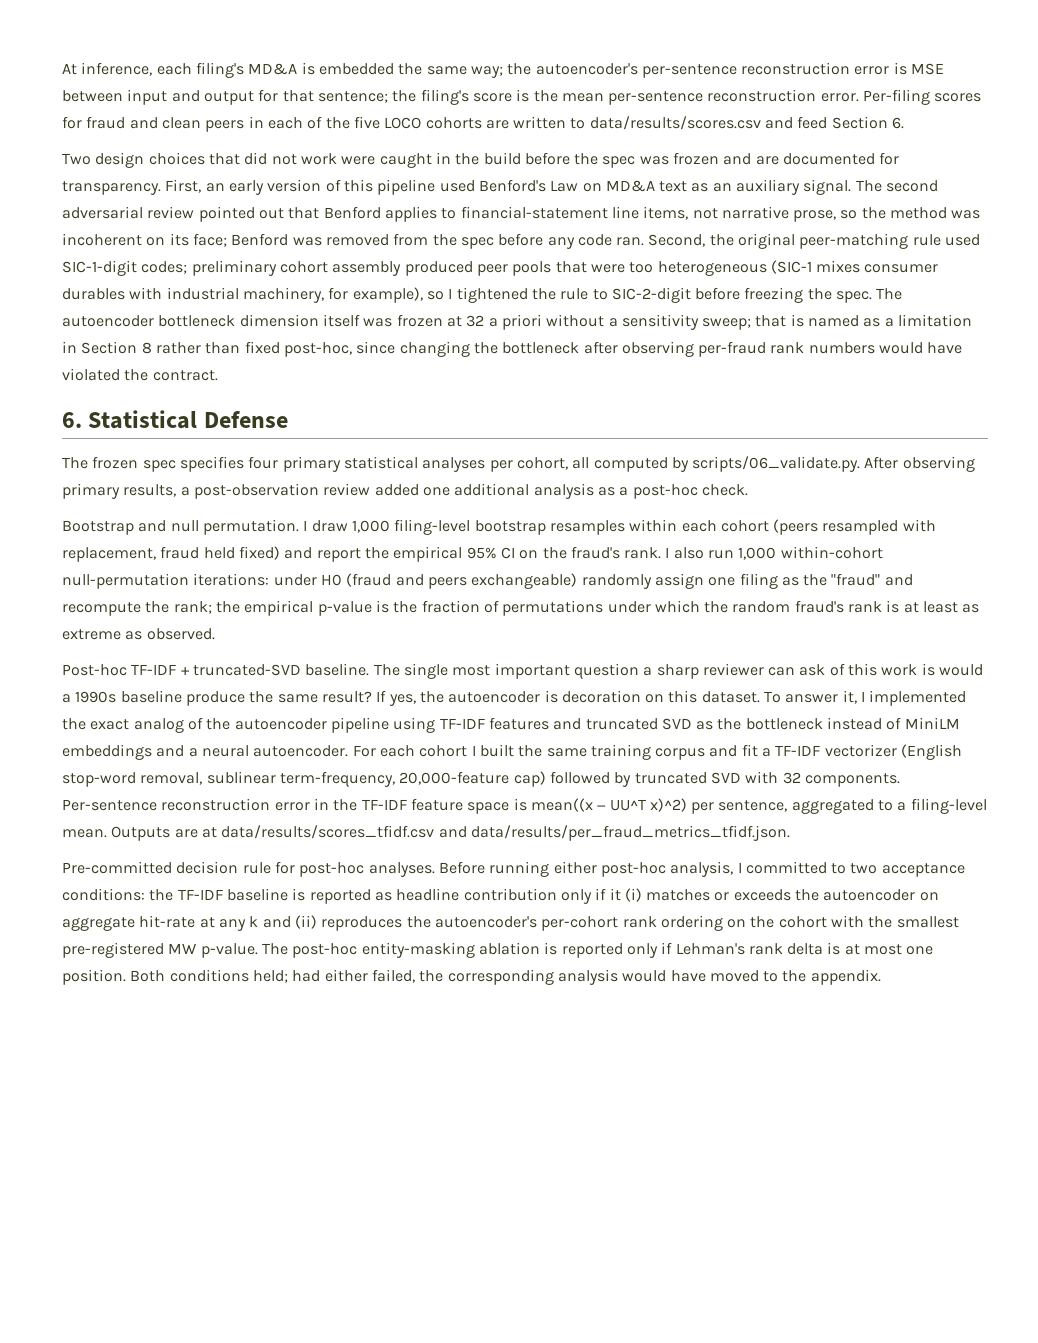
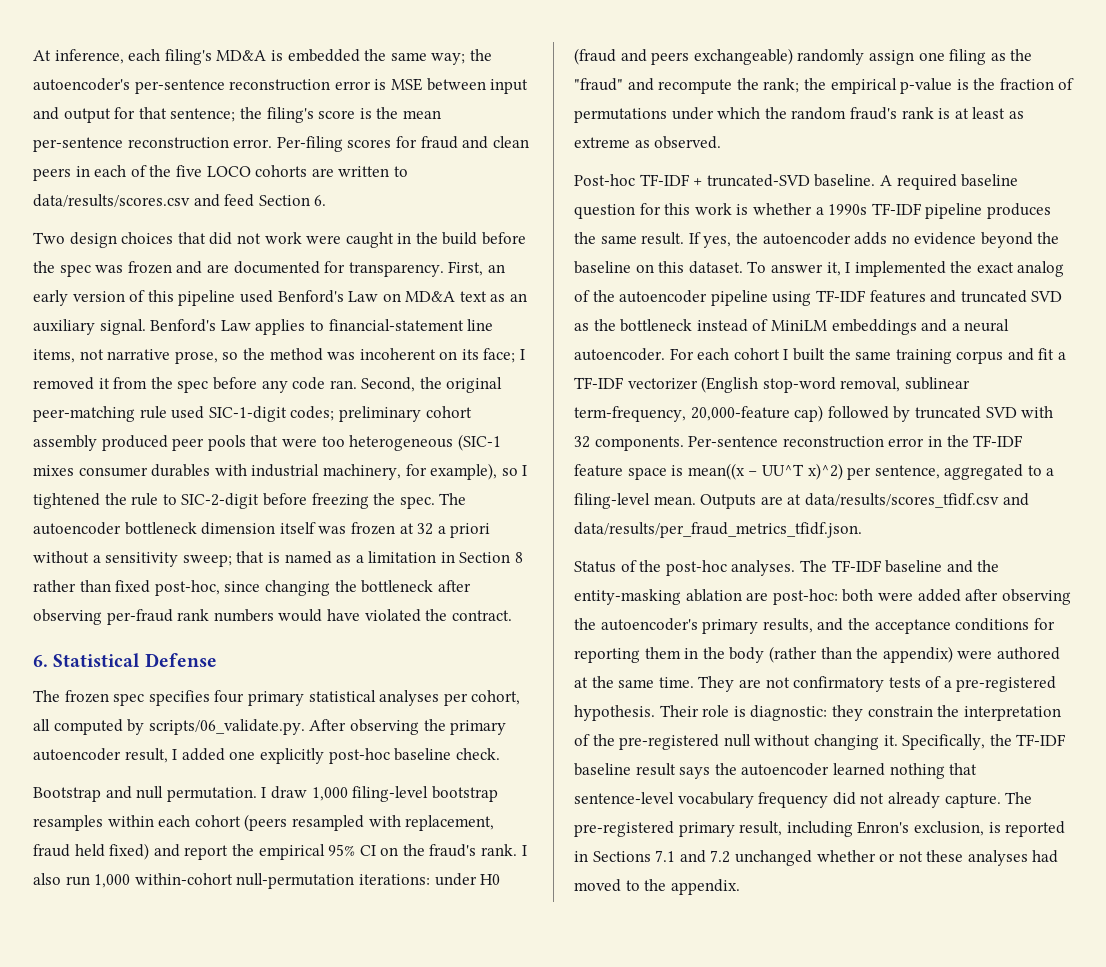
[855,180,939,192] [62,206,381,222] The second adversarial review pointed out that Benford -> [150,319,251,332] Benford's Law
[231,233,389,246] Benford was removed -> [520,349,526,360] [33,377,110,390] I removed it
[62,483,698,499] primary results, a post-observation review added one additional analysis as a post-hoc -> [423,719,507,735] [33,748,452,764] the primary autoencoder result, I added one explicitly post-hoc baseline
[373,663,845,679] The single most important question a sharp reviewer can ask of -> [879,174,1019,190] [574,203,661,219] A required baseline question for
[939,664,984,676] would -> [752,203,812,215] whether
[120,690,372,706] baseline produce the same result? -> [871,203,1051,219] [574,232,685,245] TF-IDF pipeline produces the same result.
[544,690,641,703] is decoration -> [854,232,1060,248] [574,261,631,274] adds no evidence beyond the baseline
[62,861,965,877] [62,888,939,904] [62,915,959,931] [62,942,934,958] [62,969,706,985] Pre-committed decision rule for post-hoc analyses. Before running either post-hoc analysis, I committed to two acceptance conditions: the TF-IDF baseline is reported as headline contribution only if it (i) matches or exceeds the autoencoder on aggregate hit-rate at any k and (ii) reproduces the autoencoder's per-cohort rank ordering on the cohort with the smallest pre-registered MW p-value. The post-hoc entity-masking ablation is reported only if Lehman's rank delta is at most one position. Both conditions held; had either failed, the corresponding analysis would have -> [574,560,1000,576] [574,589,1071,605] [574,618,1055,634] [574,646,1060,663] [574,676,1057,692] [574,705,1061,721] [574,734,1067,750] [574,763,978,779] [574,792,1033,808] [574,821,1066,837] [574,850,1059,866] Status of the post-hoc analyses. The TF-IDF baseline and the entity-masking ablation are post-hoc: both were added after observing the autoencoder's primary results, and the acceptance conditions for reporting them in the body (rather than the appendix) were authored at the same time. They are not confirmatory tests of a pre-registered hypothesis. Their role is diagnostic: they constrain the interpretation of the pre-registered null without changing it. Specifically, the TF-IDF baseline result says the autoencoder learned nothing that sentence-level vocabulary frequency did not already capture. The pre-registered primary result, including Enron's exclusion, is reported in Sections 7.1 and 7.2 unchanged whether or not these analyses had

